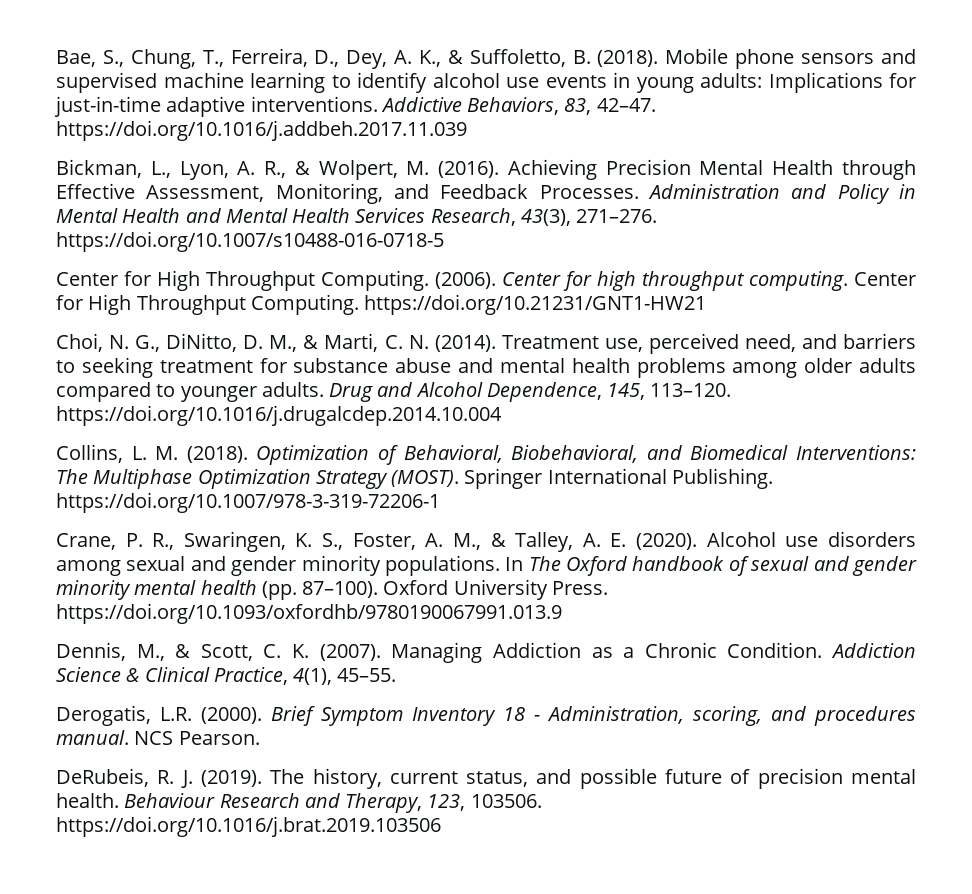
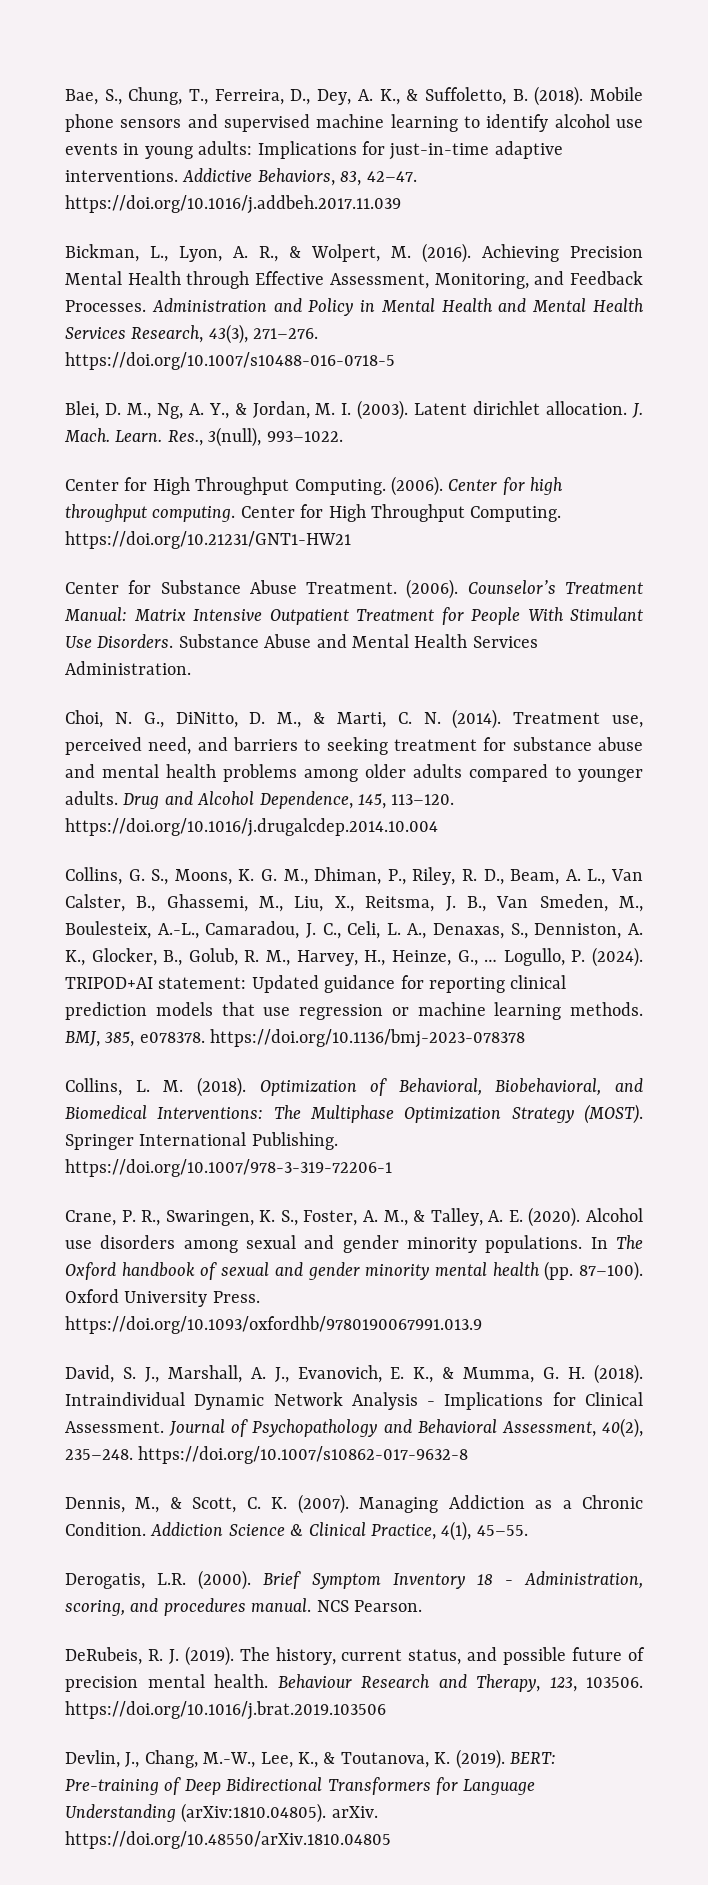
(444, 241) none -> [65,400,644,420] [64,427,343,447] // Blei, D. M., Ng, A. Y., & Jordan, M. I. (2003). Latent dirichlet allocation. J. Mach. Learn. Res., 3(null), 993–1022.
(707, 304) none -> [65,579,643,599] [64,607,643,625] [65,634,538,648] [65,661,191,675] // Center for Substance Abuse Treatment. (2006). Counselor’s Treatment Manual: Matrix Intensive Outpatient Treatment for People With Stimulant Use Disorders. Substance Abuse and Mental Health Services Administration.
(502, 415) none -> [65,867,644,885] [65,894,644,912] [65,921,643,939] [65,947,643,967] [65,975,567,993] [65,1002,643,1020] [65,1029,526,1048] // Collins, G. S., Moons, K. G. M., Dhiman, P., Riley, R. D., Beam, A. L., Van Calster, B., Ghassemi, M., Liu, X., Reitsma, J. B., Van Smeden, M., Boulesteix, A.-L., Camaradou, J. C., Celi, L. A., Denaxas, S., Denniston, A. K., Glocker, B., Golub, R. M., Harvey, H., Heinze, G., … Logullo, P. (2024). TRIPOD+AI statement: Updated guidance for reporting clinical prediction models that use regression or machine learning methods. BMJ, 385, e078378. https://doi.org/10.1136/bmj-2023-078378
(562, 613) none -> [65,1364,643,1384] [65,1392,643,1410] [65,1418,643,1438] [65,1446,469,1464] // David, S. J., Marshall, A. J., Evanovich, E. K., & Mumma, G. H. (2018). Intraindividual Dynamic Network Analysis - Implications for Clinical Assessment. Journal of Psychopathology and Behavioral Assessment, 40(2), 235–248. https://doi.org/10.1007/s10862-017-9632-8
(441, 826) none -> [65,1749,556,1769] [65,1777,536,1795] [65,1803,378,1823] [65,1831,391,1849] // Devlin, J., Chang, M.-W., Lee, K., & Toutanova, K. (2019). BERT: Pre-training of Deep Bidirectional Transformers for Language Understanding (arXiv:1810.04805). arXiv. https://doi.org/10.48550/arXiv.1810.04805

